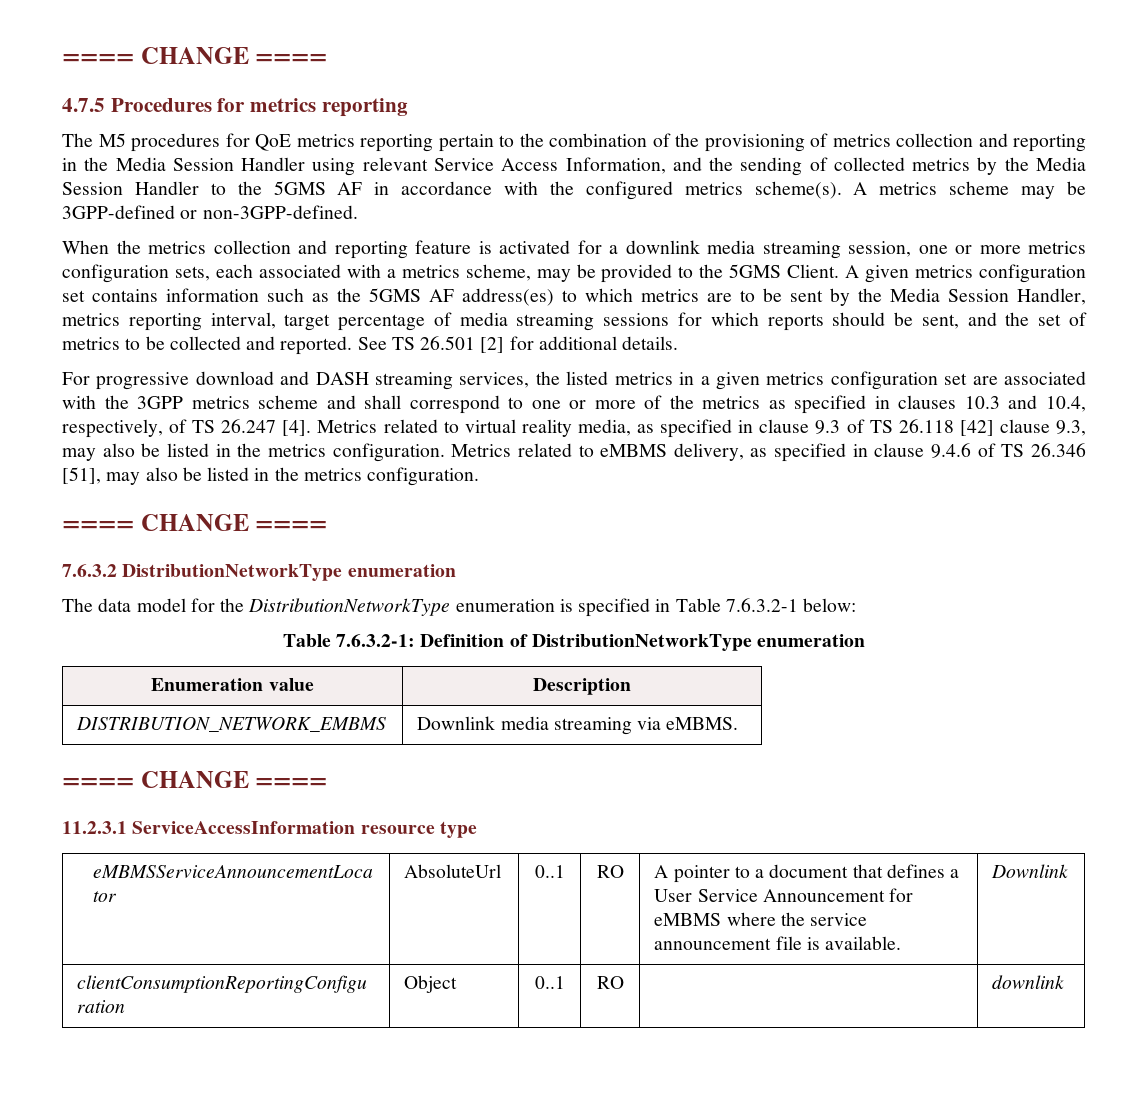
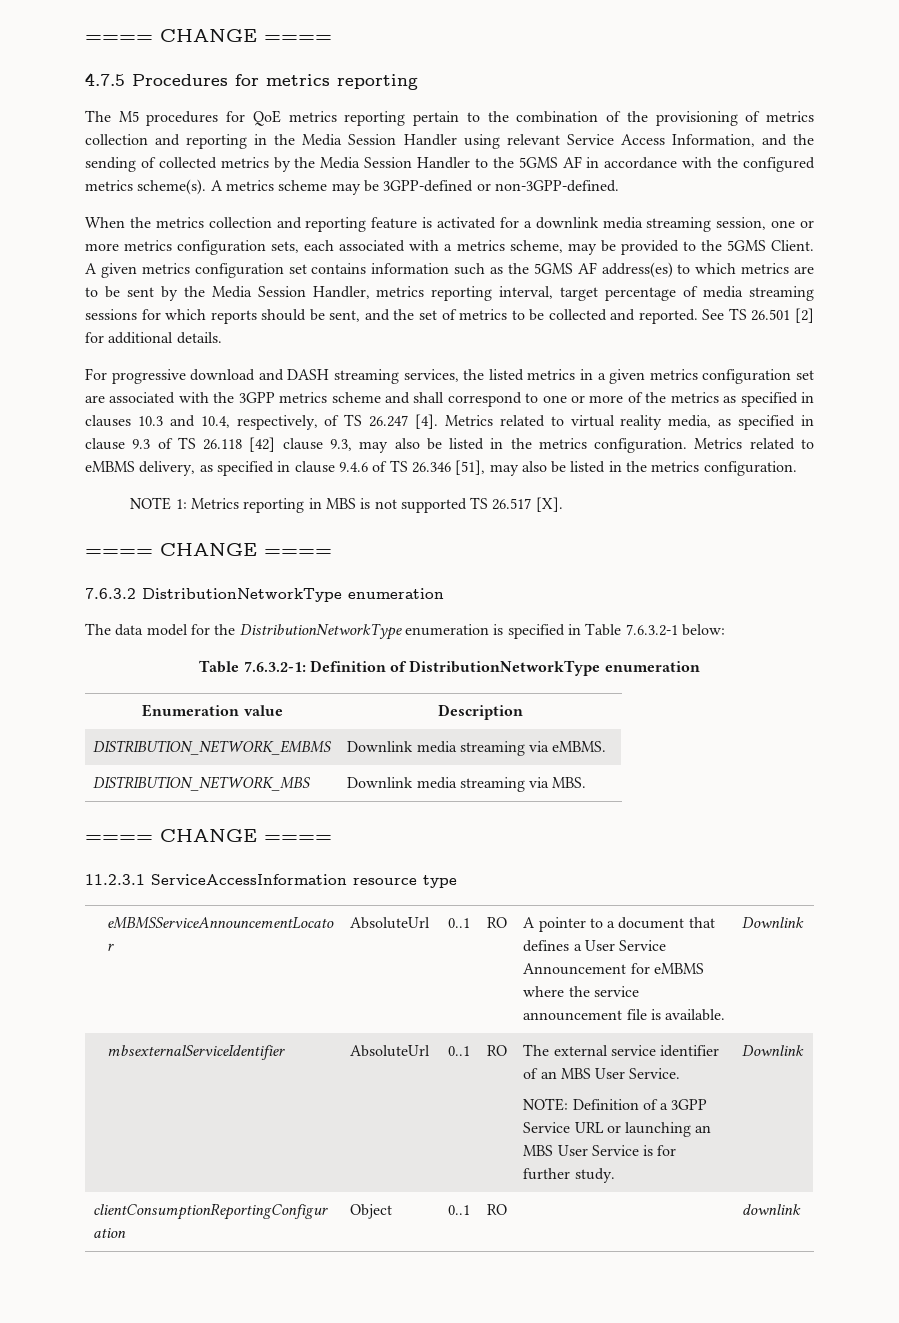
(480, 476) none -> [130,497,563,513] // NOTE 1: Metrics reporting in MBS is not supported TS 26.517 [X].
(739, 723) none -> [93,776,311,791] [347,777,587,792] // DISTRIBUTION_NETWORK_MBS | Downlink media streaming via MBS.
(1069, 871) none -> [106,1045,285,1060] [350,1045,431,1057] [447,1046,470,1056] [487,1045,507,1056] [523,1044,720,1057] [523,1068,681,1079] [523,1098,708,1111] [523,1122,712,1137] [523,1145,677,1156] [523,1168,615,1183] [742,1045,805,1056] // mbsexternalServiceIdentifier | AbsoluteUrl | 0..1 | RO | The external service identifier of an MBS User Service. // NOTE: Definition of a 3GPP Service URL or launching an MBS User Service is for further study. | Downlink

